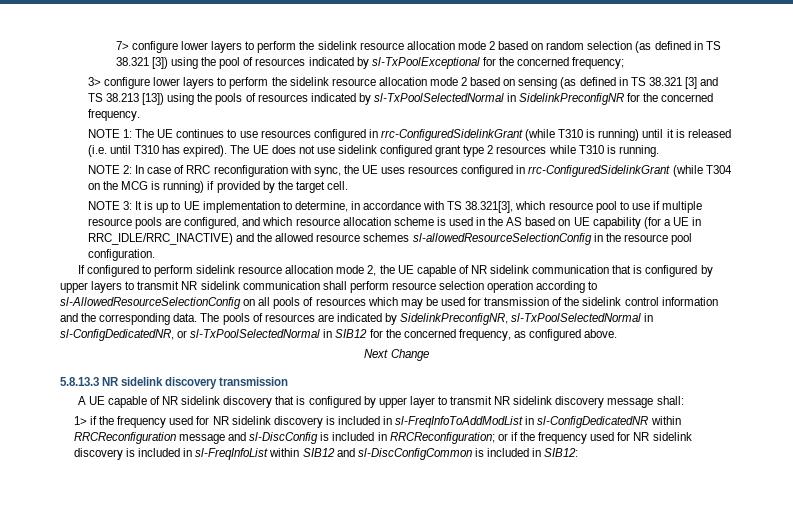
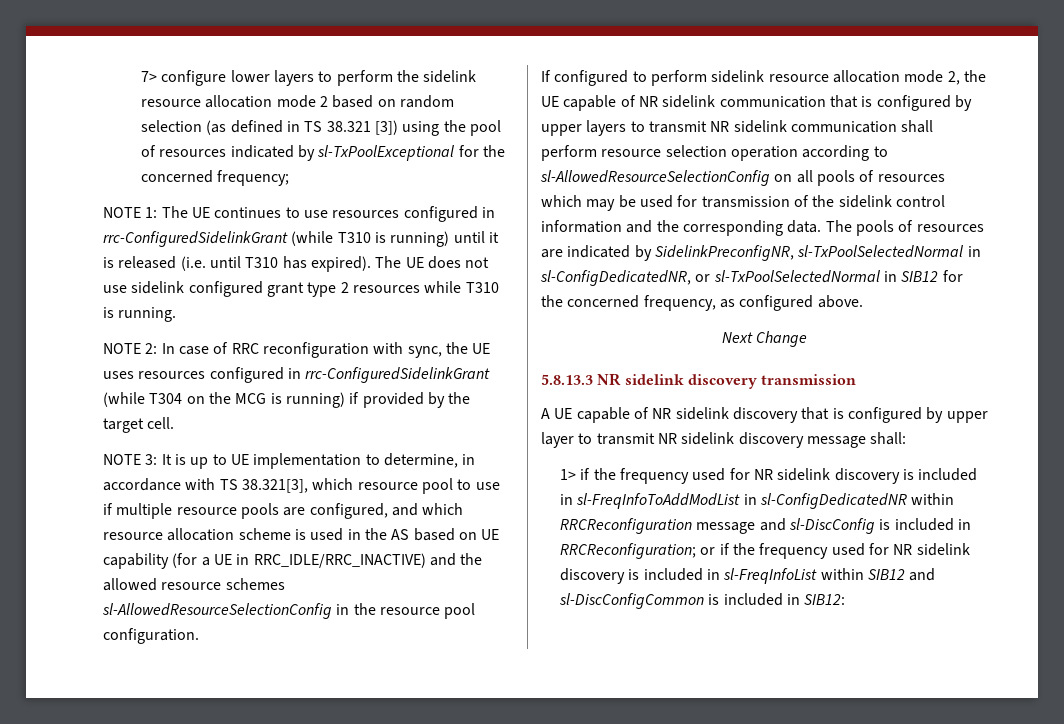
[87,77,719,89] [87,93,714,105] [87,109,140,121] // 3> configure lower layers to perform the sidelink resource allocation mode 2 based on sensing (as defined in TS 38.321 [3] and TS 38.213 [13]) using the pools of resources indicated by sl-TxPoolSelectedNormal in SidelinkPreconfigNR for the concerned frequency. -> (290, 178) none
[412,233,592,245] sl-allowedResourceSelectionConfig -> [102,603,333,619] sl-AllowedResourceSelectionConfig

